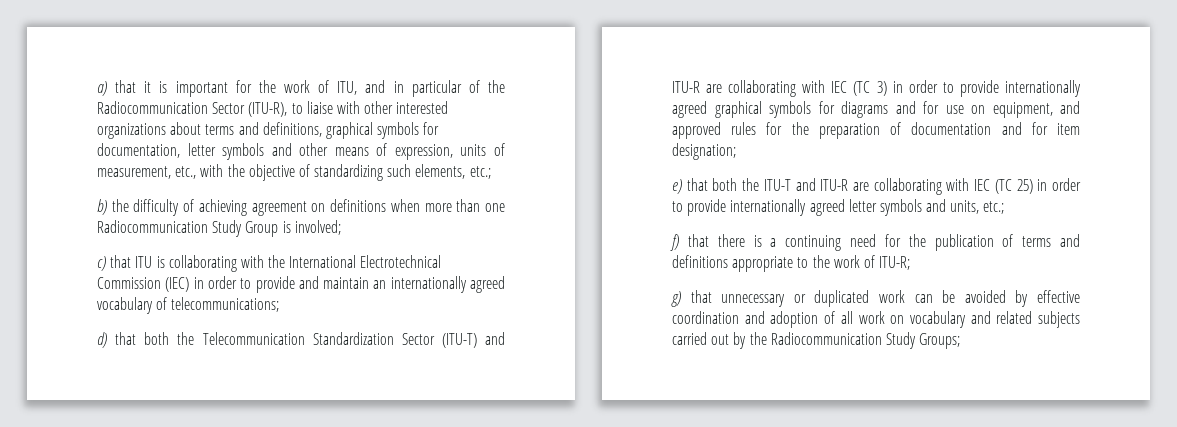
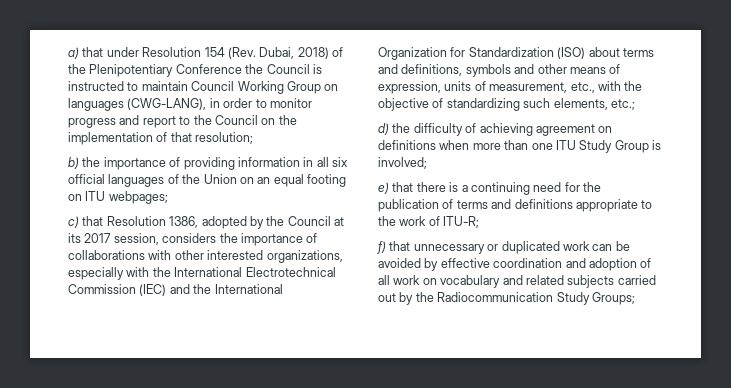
[144,80,506,97] [97,101,449,117] [97,122,440,139] [97,143,216,158] it is important for the work of ITU, and in particular of the Radiocommunication Sector (ITU-R), to liaise with other interested organizations about terms and definitions, graphical symbols for documentation, letter -> [106,47,343,59] [68,64,322,77] [68,81,339,94] [68,98,312,111] [68,115,297,128] [68,132,254,145] [68,157,348,170] [68,174,346,187] [68,191,168,204] [68,216,344,229] [68,233,318,246] [68,250,343,263] [68,267,336,280] [68,284,283,296] [378,47,654,60] [378,64,463,76] under Resolution 154 (Rev. Dubai, 2018) of the Plenipotentiary Conference the Council is instructed to maintain Council Working Group on languages (CWG-LANG), in order to monitor progress and report to the Council on the implementation of that resolution; // b) the importance of providing information in all six official languages of the Union on an equal footing on ITU webpages; // c) that Resolution 1386, adopted by the Council at its 2017 session, considers the importance of collaborations with other interested organizations, especially with the International Electrotechnical Commission (IEC) and the International Organization for Standardization (ISO) about terms and definitions,
[97,199,107,215] b) -> [378,123,389,135] d)
[97,220,208,233] Radiocommunication -> [555,140,576,150] ITU
[97,255,442,272] [97,276,506,293] [97,297,280,314] [97,332,505,348] [672,80,1081,97] [672,101,1080,118] [672,122,1080,139] [672,143,736,160] [672,178,1081,195] [672,199,1005,216] [670,234,679,251] c) that ITU is collaborating with the International Electrotechnical Commission (IEC) in order to provide and maintain an internationally agreed vocabulary of telecommunications; // d) that both the Telecommunication Standardization Sector (ITU-T) and ITU-R are collaborating with IEC (TC 3) in order to provide internationally agreed graphical symbols for diagrams and for use on equipment, and approved rules for the preparation of documentation and for item designation; // e) that both the ITU-T and ITU-R are collaborating with IEC (TC 25) in order to provide internationally agreed letter symbols and units, etc.; // f) -> [378,182,389,194] e)
[671,291,681,307] g) -> [377,241,386,254] f)

